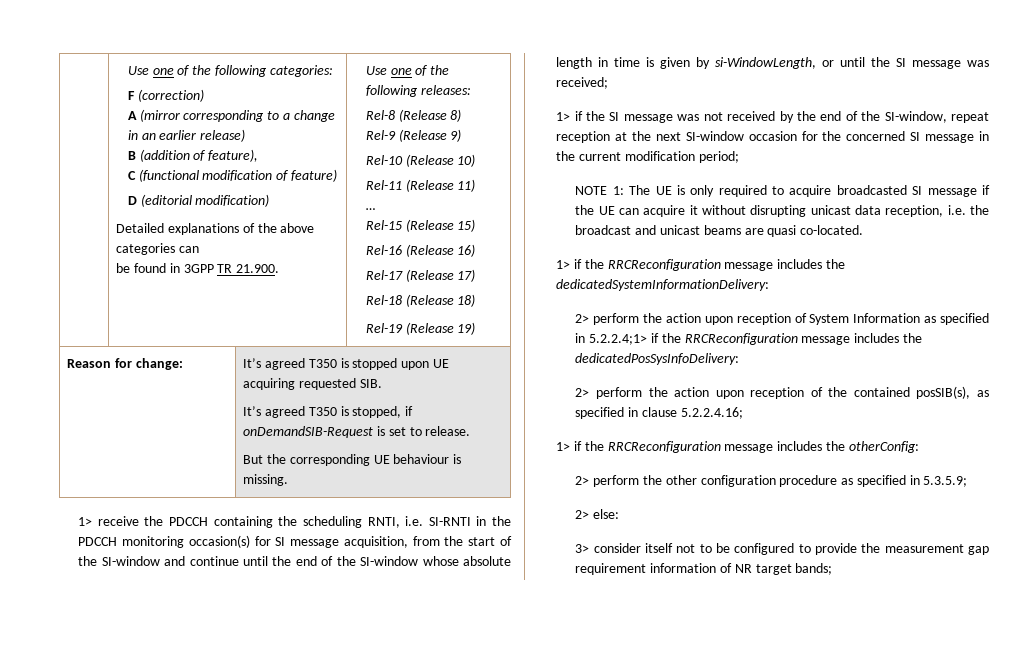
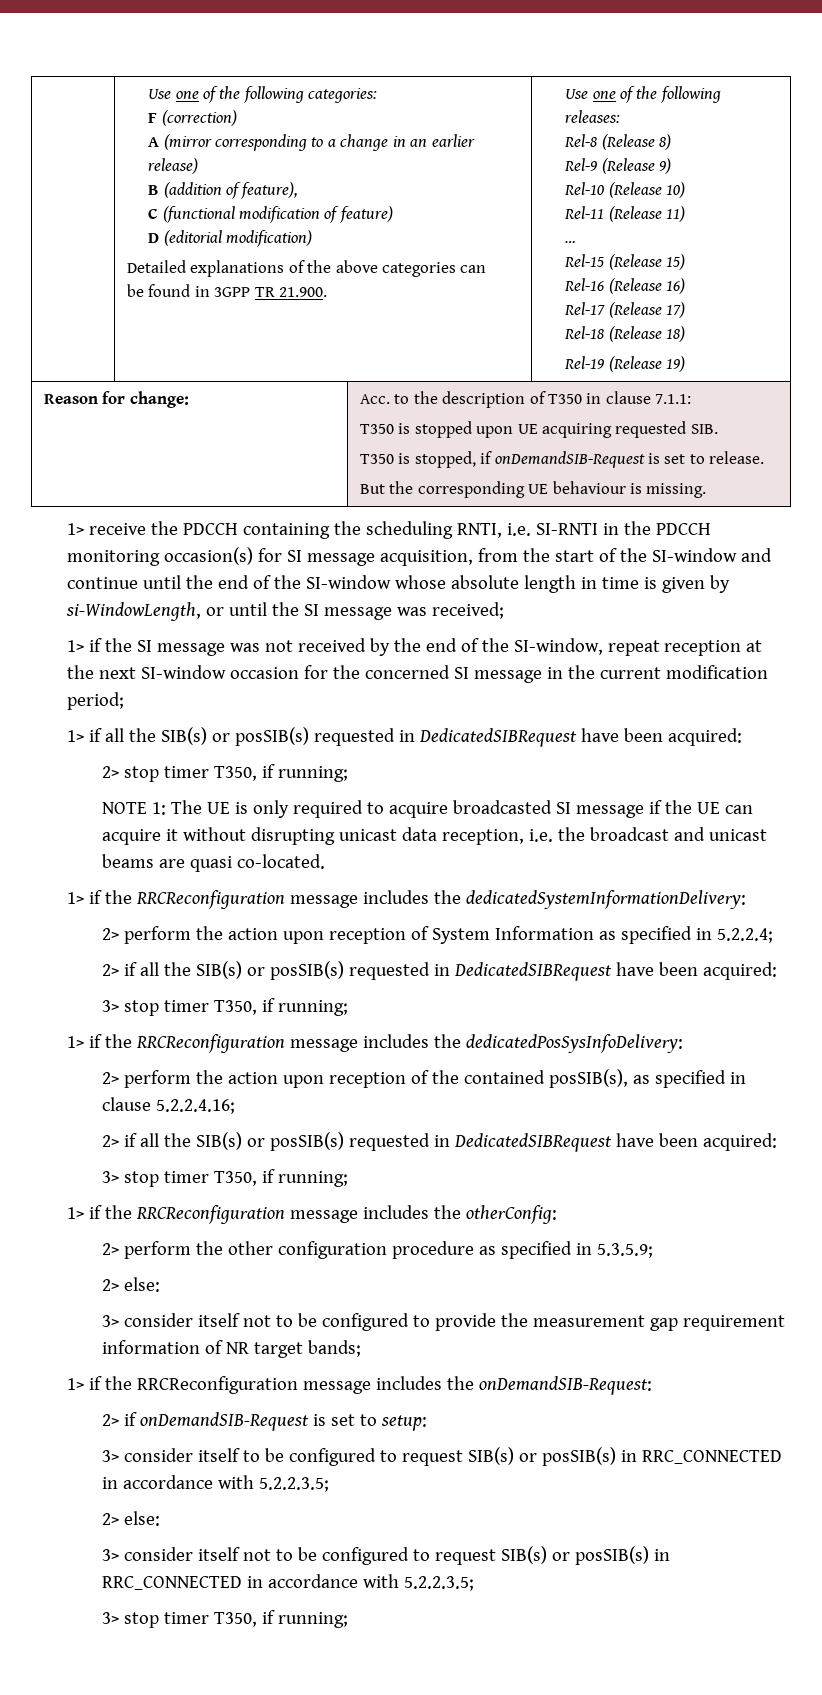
[243,358,305,370] It’s agreed -> [359,391,692,408] Acc. to the description of T350 in clause 7.1.1: //
[243,406,305,418] It’s agreed -> (718, 429) none
(739, 157) none -> [66,727,742,747] [102,764,349,782] // 1> if all the SIB(s) or posSIB(s) requested in DedicatedSIBRequest have been acquired: // 2> stop timer T350, if running;
[589,334,648,345] 5.2.2.4;1> -> [717,928,774,943] [102,961,778,981] [102,998,349,1016] [66,1036,84,1048] 5.2.2.4; // 2> if all the SIB(s) or posSIB(s) requested in DedicatedSIBRequest have been acquired: // 3> stop timer T350, if running; // 1>
(743, 413) none -> [102,1132,778,1152] [102,1169,349,1187] // 2> if all the SIB(s) or posSIB(s) requested in DedicatedSIBRequest have been acquired: // 3> stop timer T350, if running;
(833, 569) none -> [66,1376,652,1395] [102,1412,428,1431] [102,1447,783,1466] [102,1475,330,1492] [102,1511,161,1526] [102,1546,671,1565] [102,1574,475,1591] [102,1610,349,1628] // 1> if the RRCReconfiguration message includes the onDemandSIB-Request: // 2> if onDemandSIB-Request is set to setup: // 3> consider itself to be configured to request SIB(s) or posSIB(s) in RRC_CONNECTED in accordance with 5.2.2.3.5; // 2> else: // 3> consider itself not to be configured to request SIB(s) or posSIB(s) in RRC_CONNECTED in accordance with 5.2.2.3.5; // 3> stop timer T350, if running;

